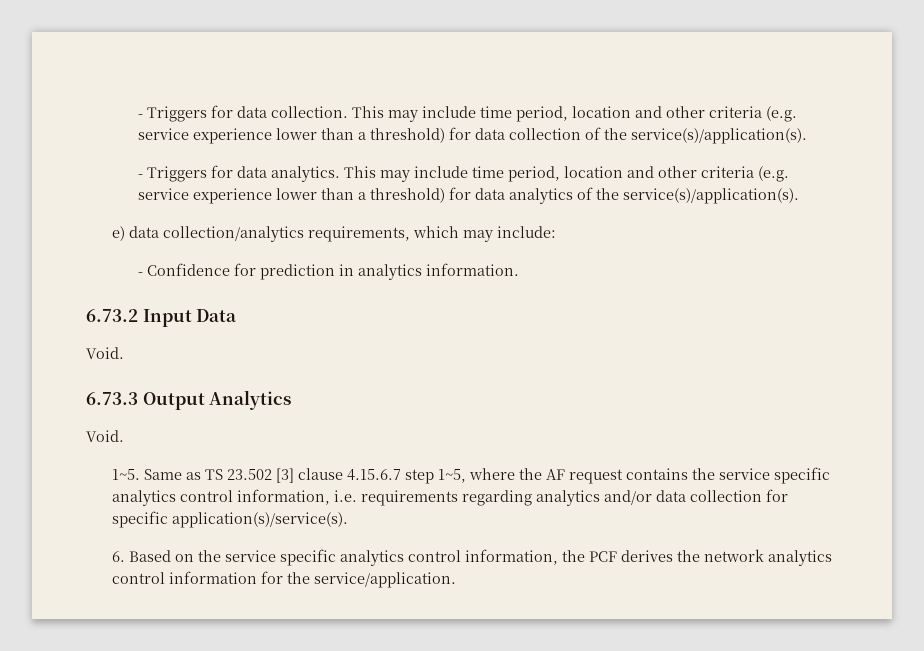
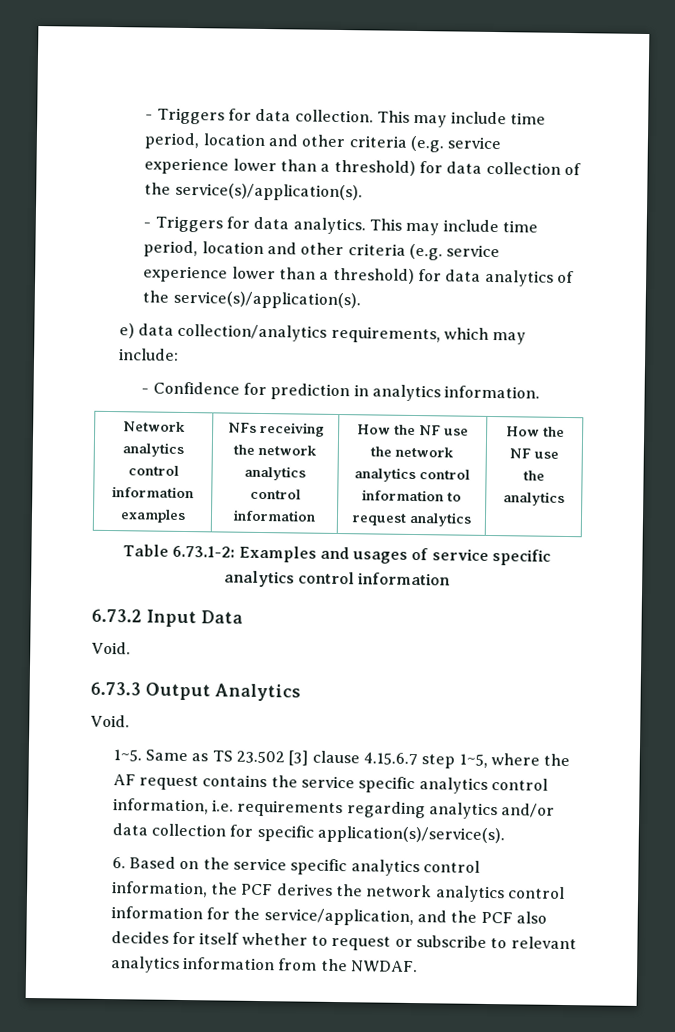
(519, 269) none -> [122,421,186,432] [122,442,184,457] [127,465,179,476] [112,486,194,499] [119,509,186,524] [227,421,325,437] [233,444,317,456] [244,465,306,481] [249,488,301,500] [233,509,316,522] [357,424,469,436] [370,446,454,458] [354,467,470,483] [362,489,462,502] [351,511,472,527] [505,426,565,437] [509,448,559,459] [523,470,545,481] [503,491,565,506] [122,544,552,566] [223,570,452,588] // Network analytics control information examples | NFs receiving the network analytics control information | How the NF use the network analytics control information to request analytics | How the NF use the analytics // Table 6.73.1-2: Examples and usages of service specific analytics control information
[313,572,456,588] service/application. -> [263,908,547,927] [110,931,577,951] [110,956,418,973] service/application, and the PCF also decides for itself whether to request or subscribe to relevant analytics information from the NWDAF.

